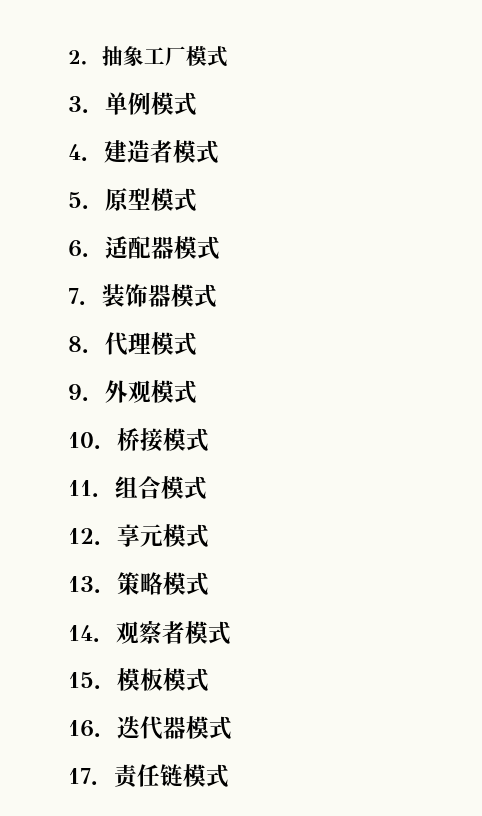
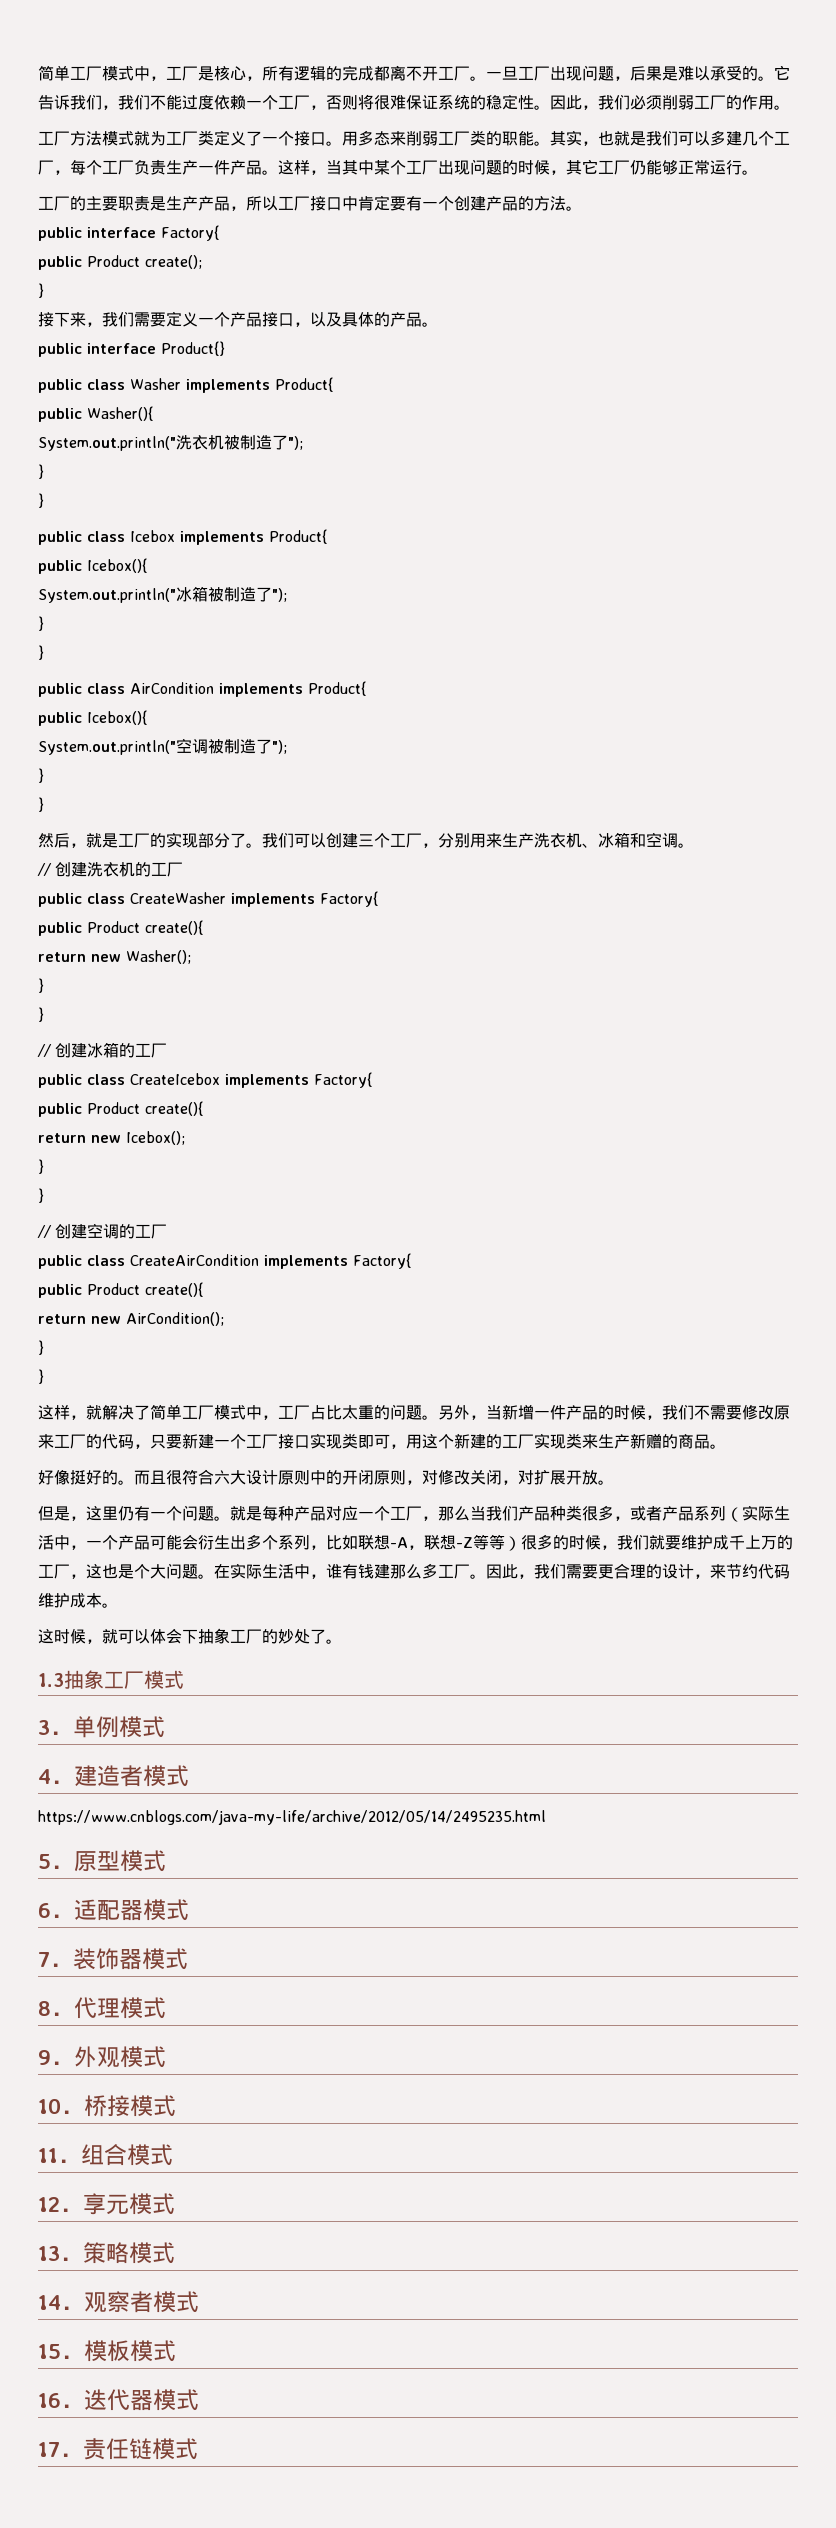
[68,50,102,65] 2． -> [38,65,790,81] [38,94,790,110] [38,130,790,146] [38,159,758,175] [38,195,582,211] [38,225,219,241] [38,255,202,270] [38,283,44,298] [38,311,438,327] [38,341,225,357] [38,377,333,393] [38,406,153,422] [38,435,303,451] [38,464,44,479] [38,493,44,508] [38,529,327,545] [38,558,147,574] [38,586,287,603] [38,616,44,631] [38,645,44,660] [38,681,366,697] [38,710,147,726] [38,738,287,755] [38,768,44,783] [38,797,44,812] [38,832,694,848] [37,862,183,877] [38,891,378,907] [38,920,203,936] [38,950,191,964] [38,978,44,993] [38,1007,44,1022] [37,1042,167,1058] [38,1072,372,1088] [38,1101,203,1117] [38,1131,185,1145] [38,1159,44,1174] [38,1188,44,1203] [37,1223,167,1239] [38,1253,411,1269] [38,1282,203,1298] [38,1312,224,1326] [38,1340,44,1355] [38,1369,44,1384] [38,1404,790,1420] [38,1433,726,1449] [38,1469,614,1485] [38,1505,790,1522] [38,1534,793,1551] [38,1563,790,1579] [38,1593,118,1608] [38,1628,342,1644] [38,1673,64,1687] 简单工厂模式中，工厂是核心，所有逻辑的完成都离不开工厂。一旦工厂出现问题，后果是难以承受的。它告诉我们，我们不能过度依赖一个工厂，否则将很难保证系统的稳定性。因此，我们必须削弱工厂的作用。 // 工厂方法模式就为工厂类定义了一个接口。用多态来削弱工厂类的职能。其实，也就是我们可以多建几个工厂，每个工厂负责生产一件产品。这样，当其中某个工厂出现问题的时候，其它工厂仍能够正常运行。 // 工厂的主要职责是生产产品，所以工厂接口中肯定要有一个创建产品的方法。 // public interface Factory{ // public Product create(); // } // 接下来，我们需要定义一个产品接口，以及具体的产品。 // public interface Product{} // public class Washer implements Product{ // public Washer(){ // System.out.println("洗衣机被制造了"); // } // } // public class Icebox implements Product{ // public Icebox(){ // System.out.println("冰箱被制造了"); // } // } // public class AirCondition implements Product{ // public Icebox(){ // System.out.println("空调被制造了"); // } // } // 然后，就是工厂的实现部分了。我们可以创建三个工厂，分别用来生产洗衣机、冰箱和空调。 // // 创建洗衣机的工厂 // public class CreateWasher implements Factory{ // public Product create(){ // return new Washer(); // } // } // // 创建冰箱的工厂 // public class CreateIcebox implements Factory{ // public Product create(){ // return new Icebox(); // } // } // // 创建空调的工厂 // public class CreateAirCondition implements Factory{ // public Product create(){ // return new AirCondition(); // } // } // 这样，就解决了简单工厂模式中，工厂占比太重的问题。另外，当新增一件产品的时候，我们不需要修改原来工厂的代码，只要新建一个工厂接口实现类即可，用这个新建的工厂实现类来生产新赠的商品。 // 好像挺好的。而且很符合六大设计原则中的开闭原则，对修改关闭，对扩展开放。 // 但是，这里仍有一个问题。就是每种产品对应一个工厂，那么当我们产品种类很多，或者产品系列（实际生活中，一个产品可能会衍生出多个系列，比如联想-A，联想-Z等等）很多的时候，我们就要维护成千上万的工厂，这也是个大问题。在实际生活中，谁有钱建那么多工厂。因此，我们需要更合理的设计，来节约代码维护成本。 // 这时候，就可以体会下抽象工厂的妙处了。 // 1.3
(219, 152) none -> [38,1810,546,1825] // https://www.cnblogs.com/java-my-life/archive/2012/05/14/2495235.html

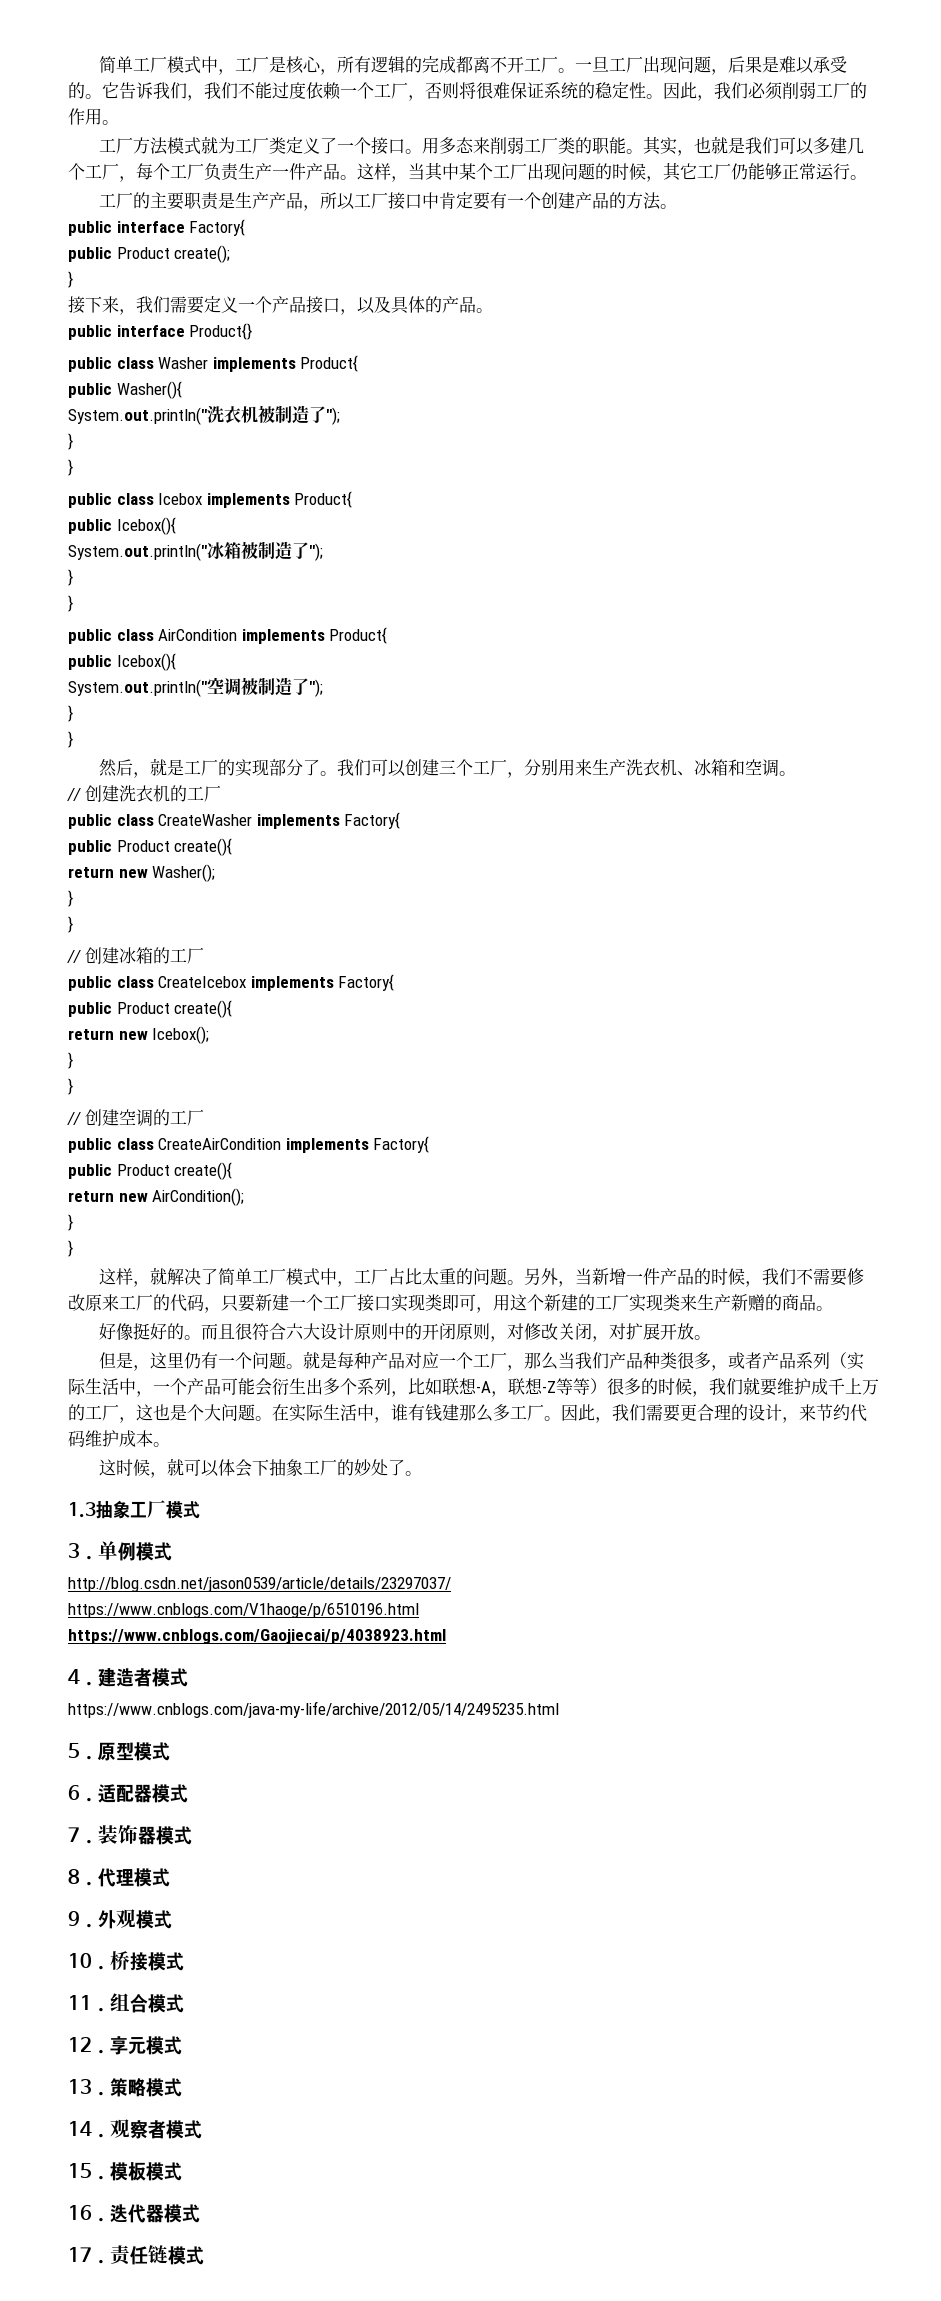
(165, 1727) none -> [68,1577,451,1592] [68,1603,419,1618] [68,1629,446,1644] // http://blog.csdn.net/jason0539/article/details/23297037/ // https://www.cnblogs.com/V1haoge/p/6510196.html // https://www.cnblogs.com/Gaojiecai/p/4038923.html

